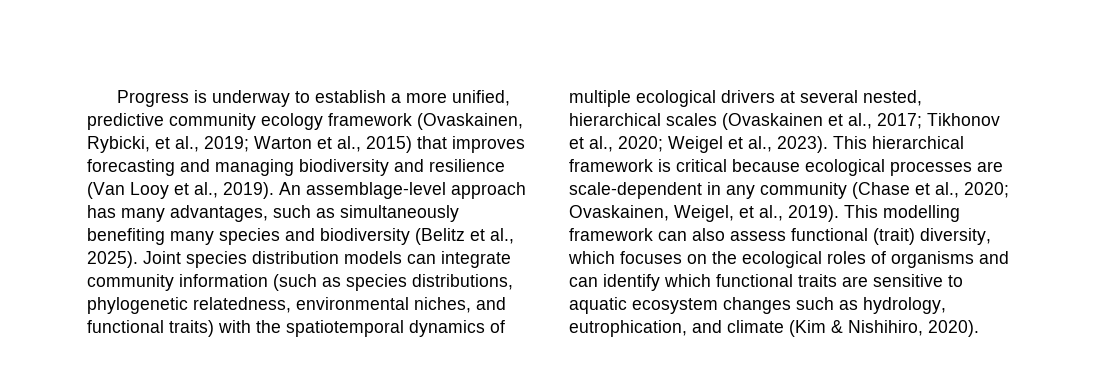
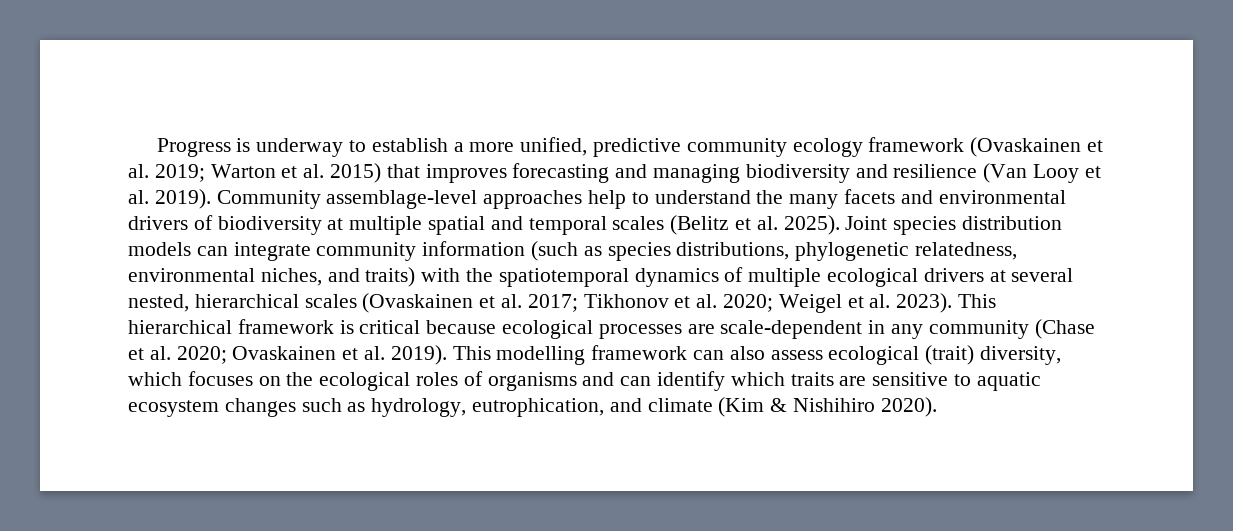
[417,113,523,130] [87,136,199,153] (Ovaskainen, Rybicki, et al., -> [970,137,1103,157] [128,164,149,178] (Ovaskainen et al.
[337,136,361,152] al., -> [303,164,325,178] al.
[194,182,526,199] [87,205,459,222] [87,228,410,245] al., 2019). An assemblage-level approach has many advantages, such as simultaneously benefiting many species and biodiversity -> [128,189,1066,209] [128,215,665,235] al. 2019). Community assemblage-level approaches help to understand the many facets and environmental drivers of biodiversity at multiple spatial and temporal scales
[490,228,514,244] al., -> [756,216,778,230] al.
[87,320,164,333] functional -> (360, 275) none
[848,113,872,129] al., -> [501,294,523,308] al.
[589,136,613,152] al., -> [696,294,718,308] al.
[748,136,772,152] al., -> [869,294,891,308] al.
[935,182,1009,198] [569,205,783,222] al., 2020; Ovaskainen, Weigel, et al., -> [149,346,386,364] al. 2020; Ovaskainen et al.
[791,228,868,241] functional -> [828,346,920,365] ecological
[716,274,793,287] functional -> (785, 379) none
[848,320,923,336] Nishihiro, -> [793,398,876,412] Nishihiro

